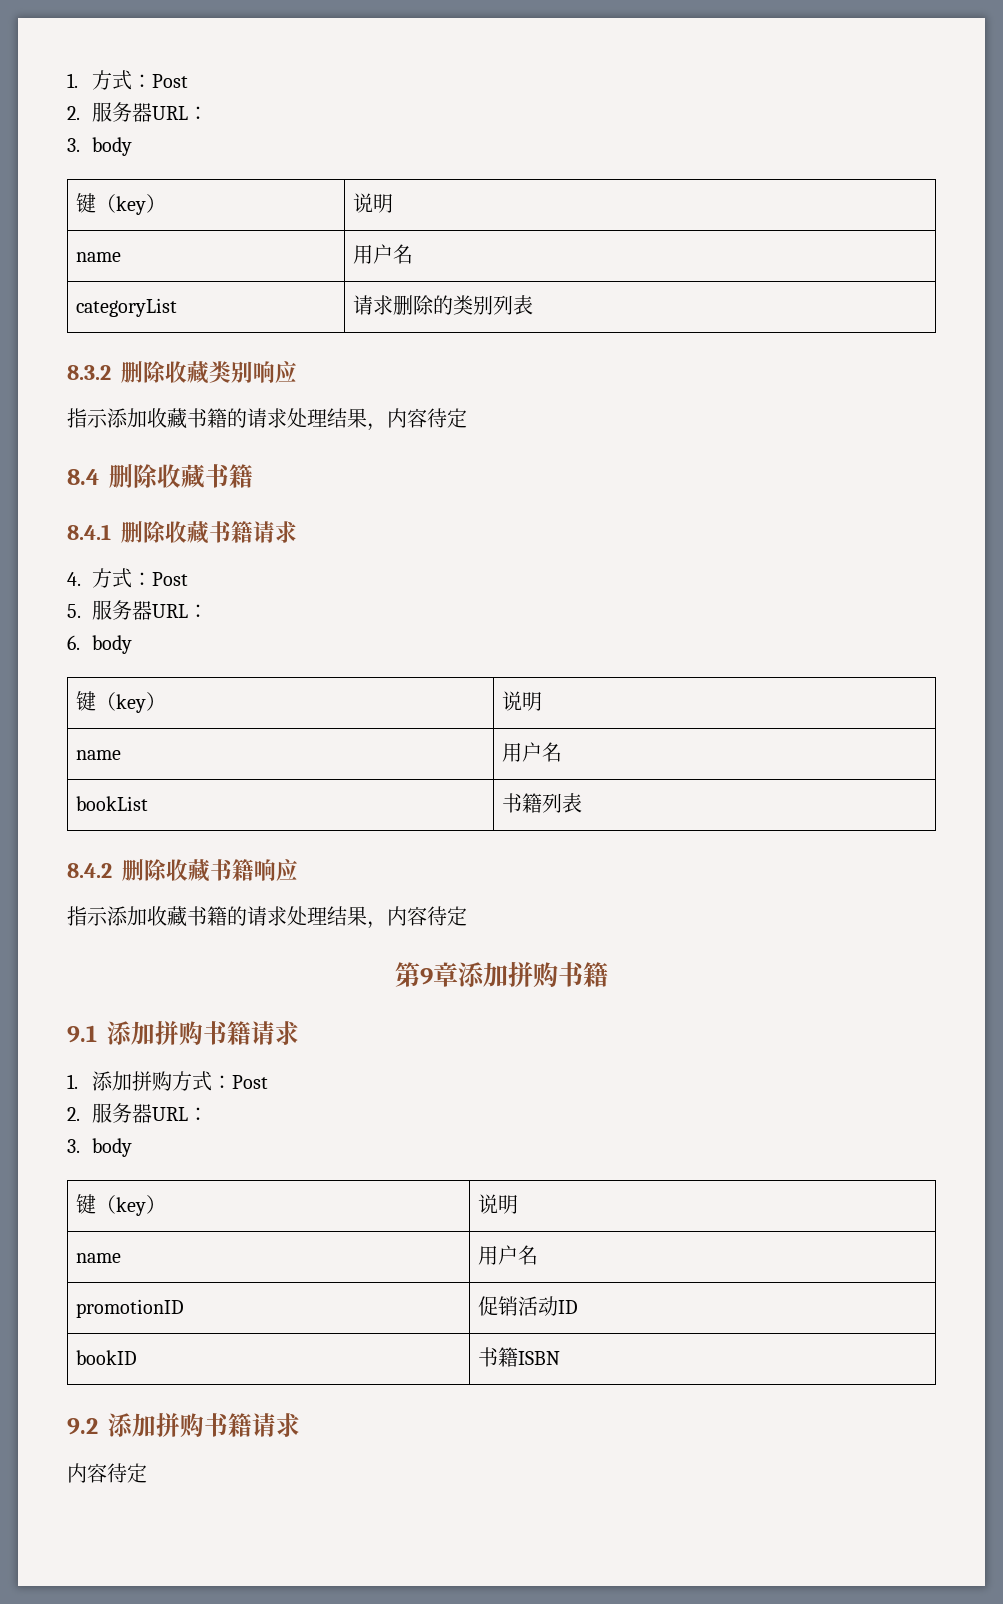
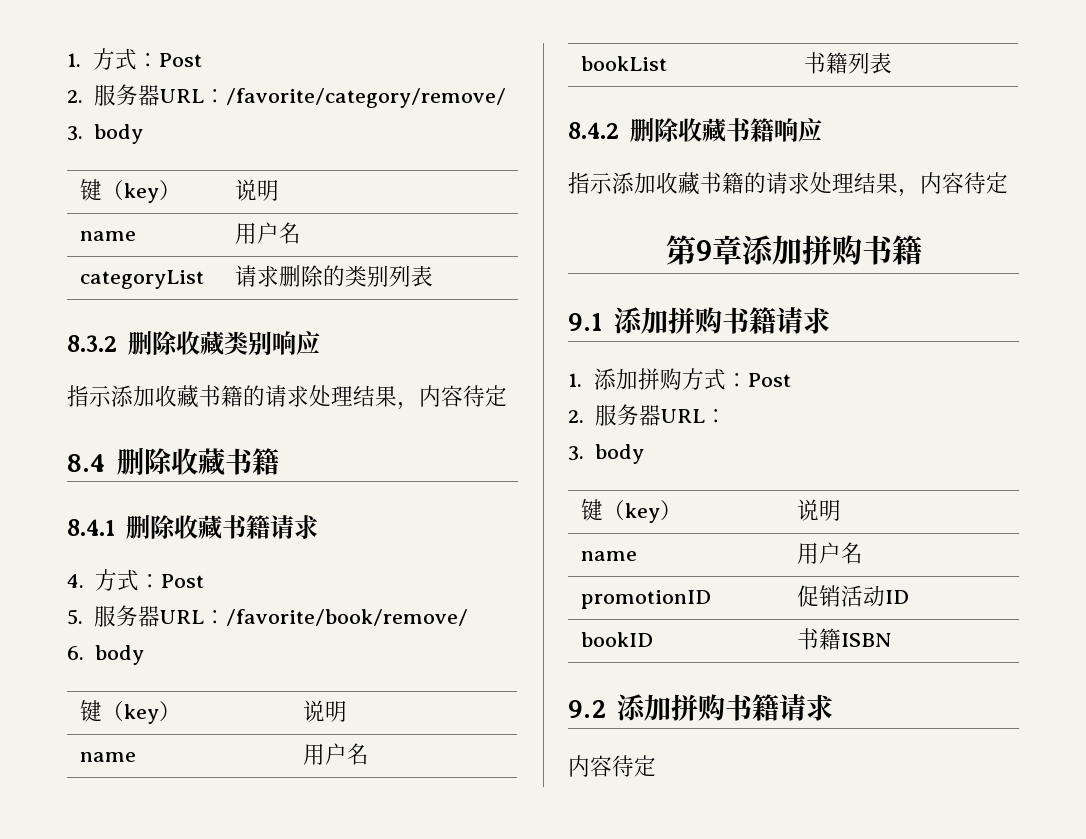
(209, 113) none -> [225,88,506,108] /favorite/category/remove/
(209, 611) none -> [225,609,468,626] /favorite/book/remove/

